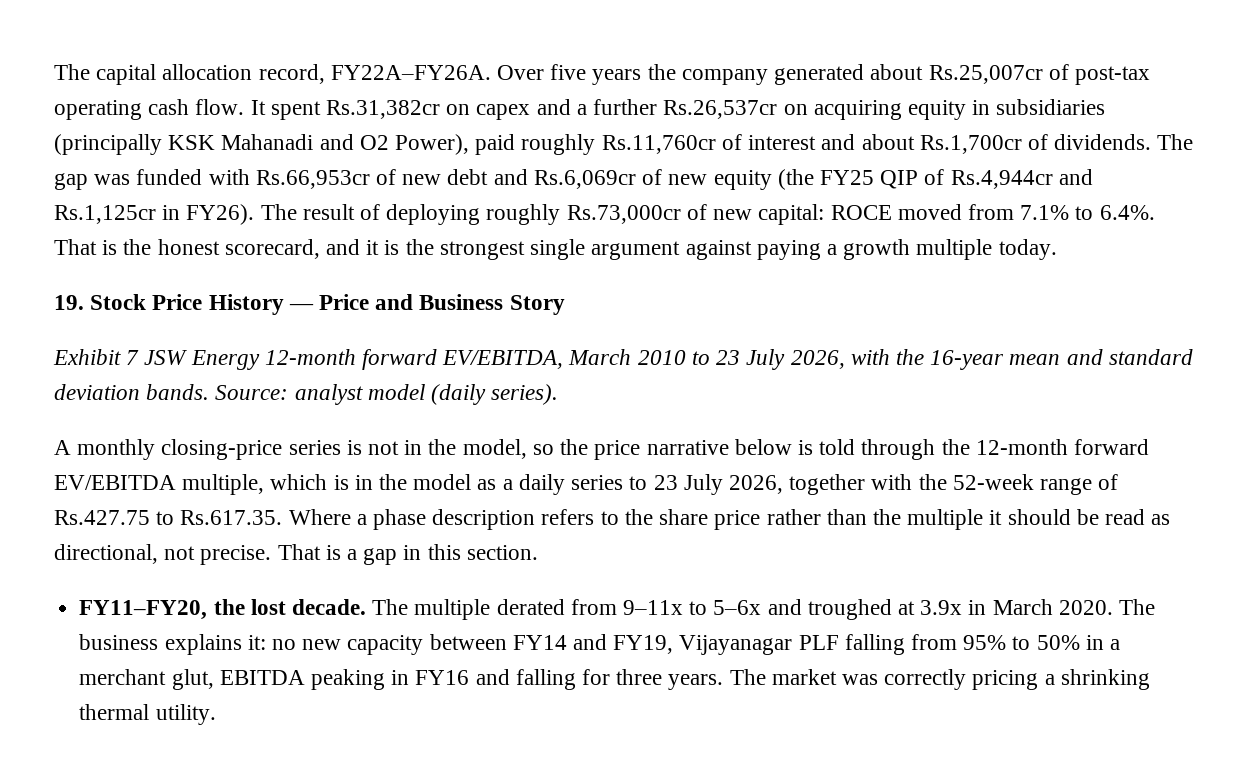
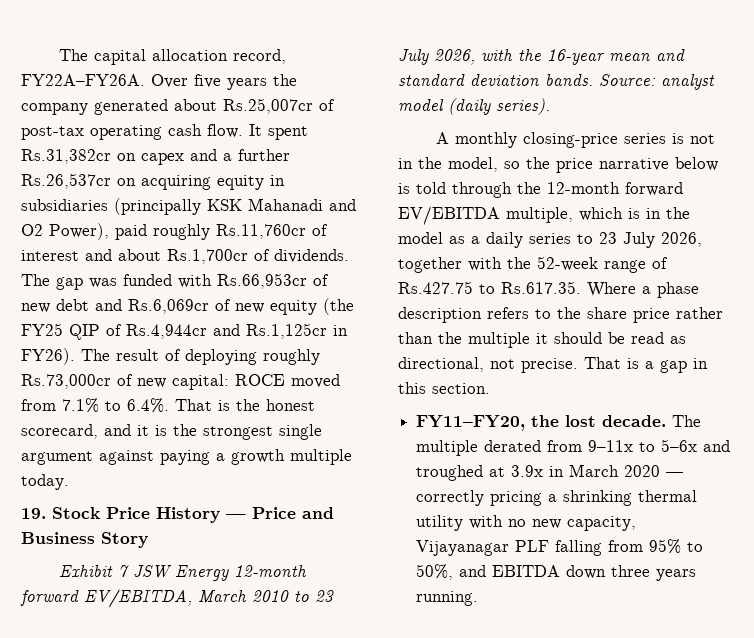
[1058,599,1156,615] [79,634,674,655] 2020. The business explains it: no new capacity between FY14 and FY19, -> [624,465,684,477] [416,490,698,506] [416,515,637,531] 2020 — correctly pricing a shrinking thermal utility with no new capacity,
[1036,635,1121,650] [79,669,1150,690] [79,704,216,725] 50% in a merchant glut, EBITDA peaking in FY16 and falling for three years. The market was correctly pricing a shrinking thermal utility. -> [416,564,697,581] [416,591,479,606] 50%, and EBITDA down three years running.

